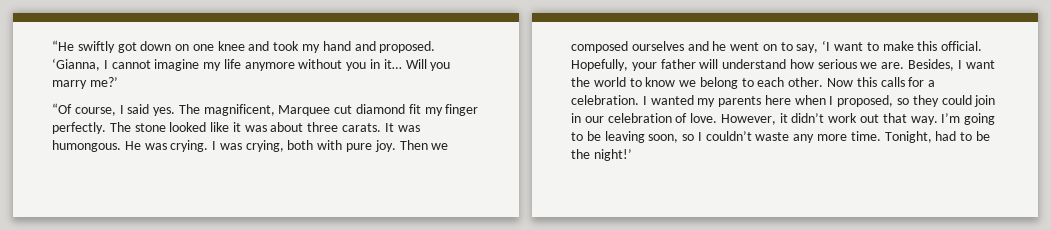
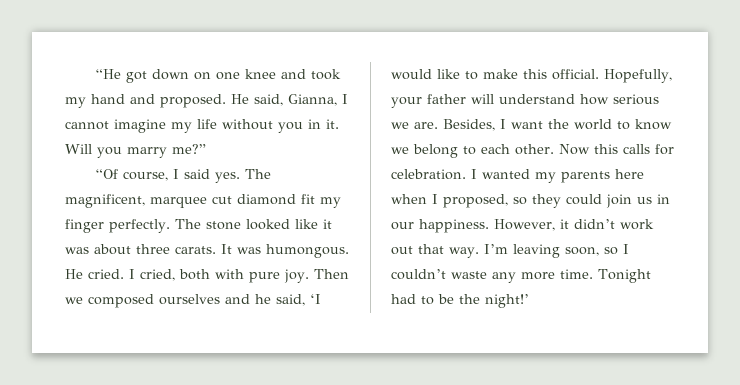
[77,41,115,53] swiftly -> (121, 74) none
[52,58,100,71] ‘Gianna, -> [231,94,337,106] He said, Gianna,
[244,62,295,71] anymore -> (217, 124) none
[383,59,402,69] it… -> [326,119,339,129] it.
[89,77,118,87] me?’ -> [172,144,206,154] me?”
[278,105,331,116] Marquee -> [150,197,207,208] marquee
[144,140,284,152] was crying. I was crying, -> [88,269,175,281] cried. I cried,
[730,40,864,53] went on to say, ‘I want -> [276,294,321,306] [391,69,460,80] said, ‘I would like
[928,80,936,87] a -> (674, 149) none
(996, 101) none -> [637,197,652,204] us
[607,113,718,123] celebration of love. -> [419,219,489,233] happiness.
[964,113,996,125] [571,131,601,141] going to be -> (508, 249) none
[884,131,932,143] Tonight, -> [598,269,651,283] Tonight

